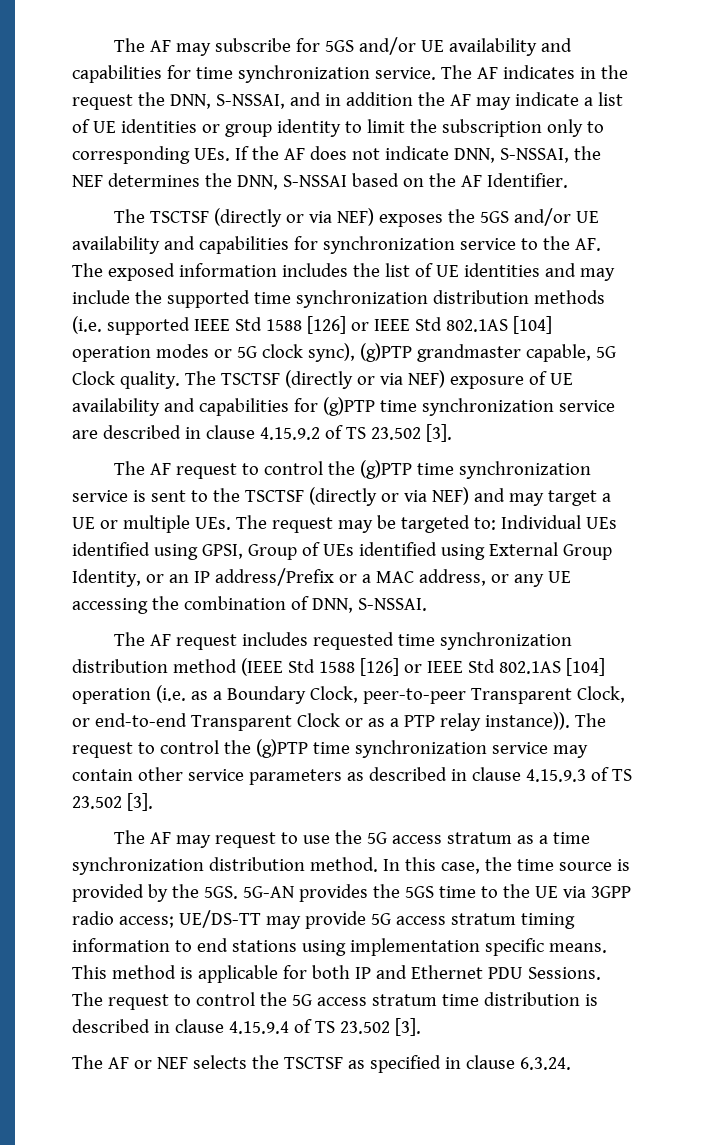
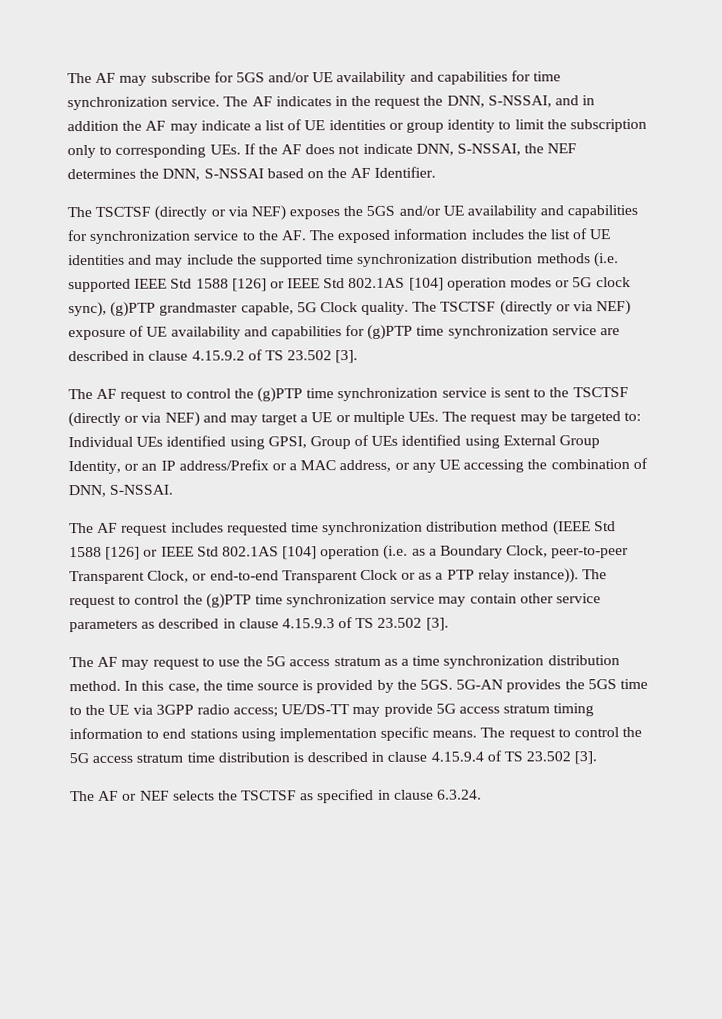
[72,965,601,983] This method is applicable for both IP and Ethernet PDU Sessions. -> (478, 734) none

